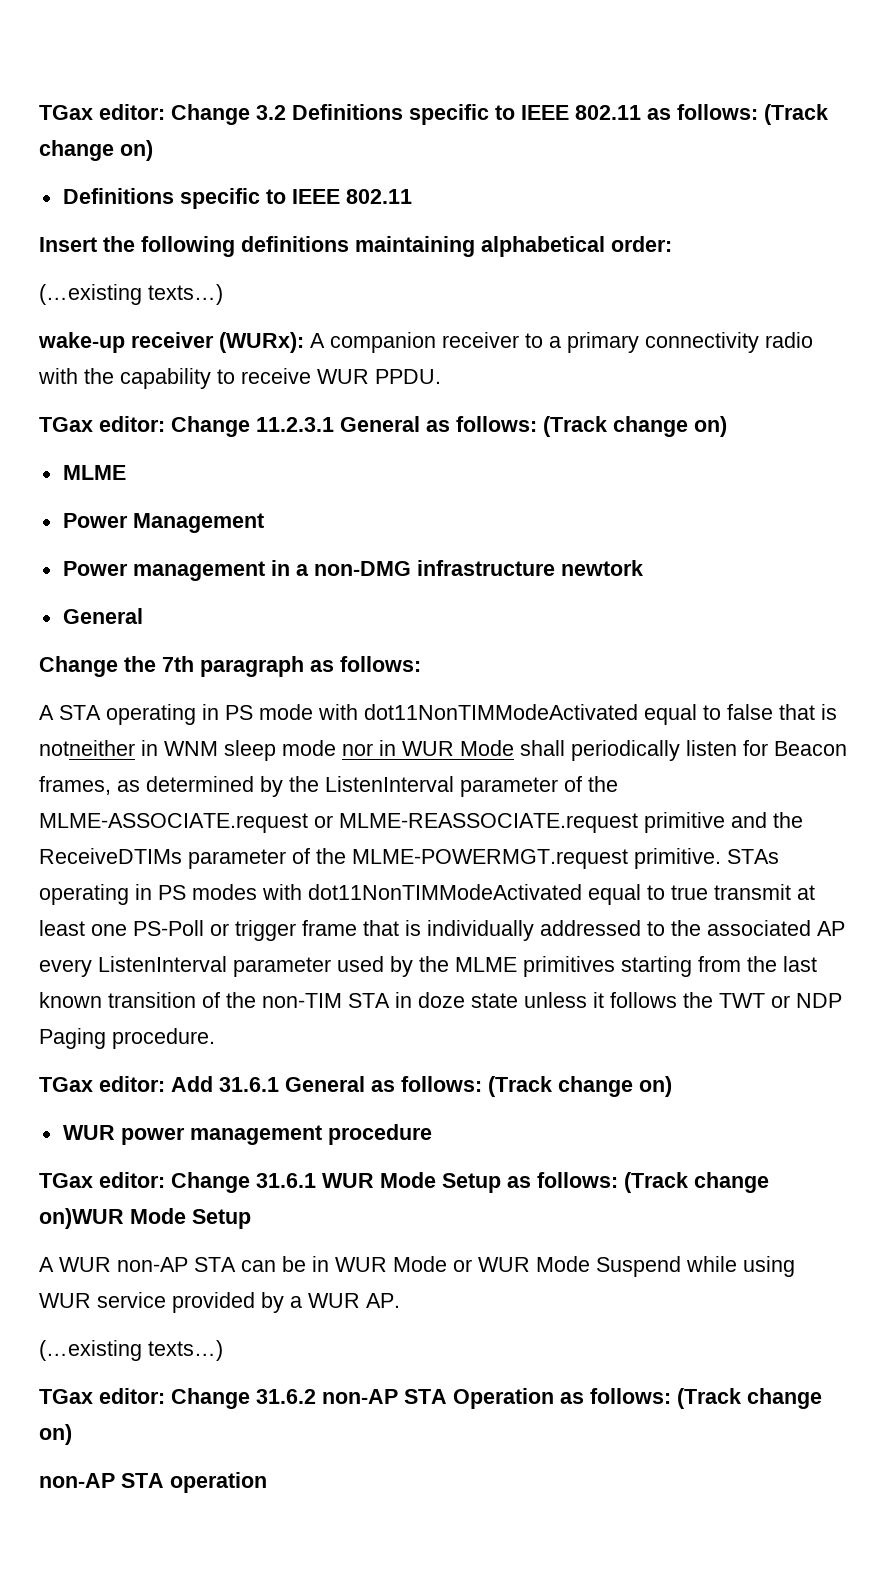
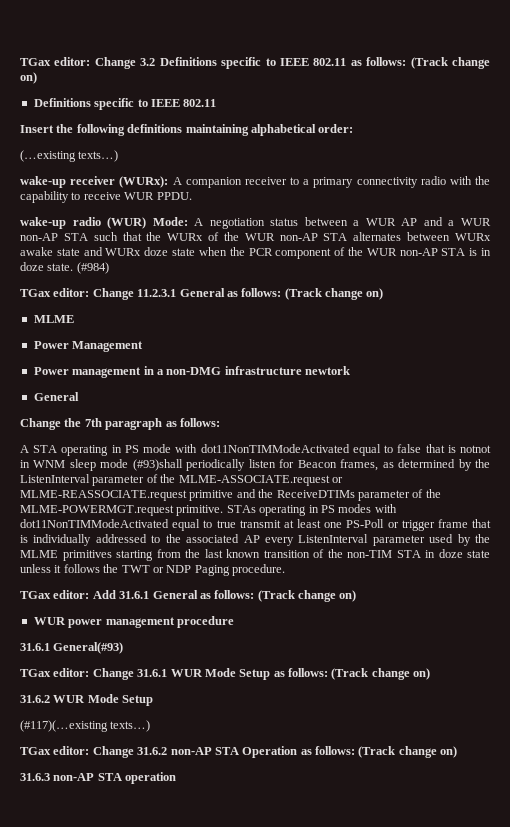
(441, 376) none -> [20,217,492,229] [20,232,492,241] [20,247,491,259] [20,262,109,274] // wake-up radio (WUR) Mode: A negotiation status between a WUR AP and a WUR non-AP STA such that the WURx of the WUR non-AP STA alternates between WURx awake state and WURx doze state when the PCR component of the WUR non-AP STA is in doze state. (#984)
[39,740,135,756] notneither -> [459,445,491,453] notnot
[342,740,565,756] nor in WUR Mode shall -> [132,459,183,471] (#93)shall
(432, 1134) none -> [20,642,124,654] // 31.6.1 General(#93)
[39,1208,124,1229] on)WUR -> [413,668,431,680] [20,695,86,703] on) // 31.6.2 WUR
[39,1256,795,1277] [39,1292,400,1313] [39,1340,142,1361] A WUR non-AP STA can be in WUR Mode or WUR Mode Suspend while using WUR service provided by a WUR AP. // (…existing -> [20,720,108,732] (#117)(…existing
(72, 1434) none -> [20,773,50,781] 31.6.3

